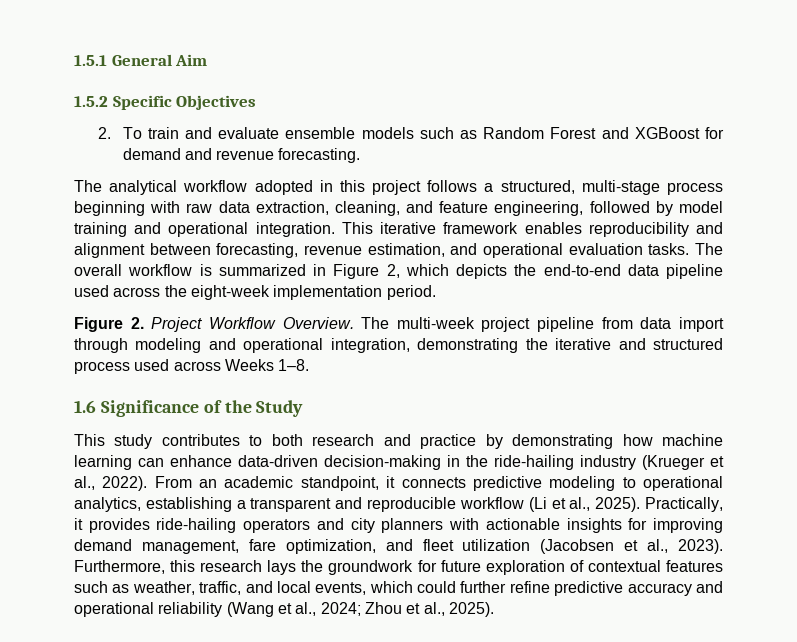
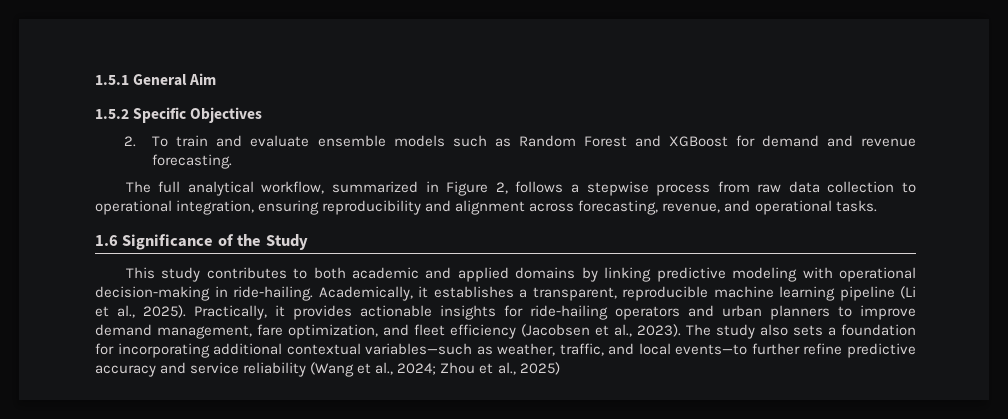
[109,180,723,195] [74,201,723,216] [74,222,723,237] [74,243,723,258] [74,264,723,279] [74,285,436,300] [74,317,724,332] [74,338,723,353] [74,359,310,374] analytical workflow adopted in this project follows a structured, multi-stage process beginning with raw data extraction, cleaning, and feature engineering, followed by model training and operational integration. This iterative framework enables reproducibility and alignment between forecasting, revenue estimation, and operational evaluation tasks. The overall workflow is summarized in Figure 2, which depicts the end-to-end data pipeline used across the eight-week implementation period. // Figure 2. Project Workflow Overview. The multi-week project pipeline from data import through modeling and operational integration, demonstrating the iterative and structured process used across Weeks 1–8. -> [158,181,917,196] [95,200,877,215] full analytical workflow, summarized in Figure 2, follows a stepwise process from raw data collection to operational integration, ensuring reproducibility and alignment across forecasting, revenue, and operational tasks.
[312,434,723,449] [74,455,724,470] [74,476,724,491] [74,497,524,512] research and practice by demonstrating how machine learning can enhance data-driven decision-making in the ride-hailing industry (Krueger et al., 2022). From an academic standpoint, it connects predictive modeling to operational analytics, establishing a transparent and reproducible workflow -> [351,267,916,282] [95,286,895,301] academic and applied domains by linking predictive modeling with operational decision-making in ride-hailing. Academically, it establishes a transparent, reproducible machine learning pipeline
[156,518,724,533] ride-hailing operators and city planners with actionable insights for improving -> [360,305,916,320] actionable insights for ride-hailing operators and urban planners to improve
[462,539,531,551] utilization -> [450,324,516,339] efficiency
[74,560,723,575] [74,581,108,593] Furthermore, this research lays the groundwork for future exploration of contextual features such -> [686,324,916,339] [95,343,473,358] The study also sets a foundation for incorporating additional contextual variables—such
[315,581,457,595] events, which could -> [675,344,748,355] events—to
[74,602,154,617] operational -> [190,362,240,374] service
[448,602,494,617] 2025). -> [519,362,560,375] 2025)

